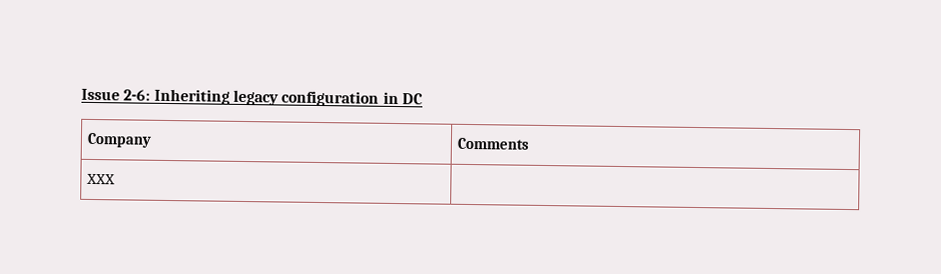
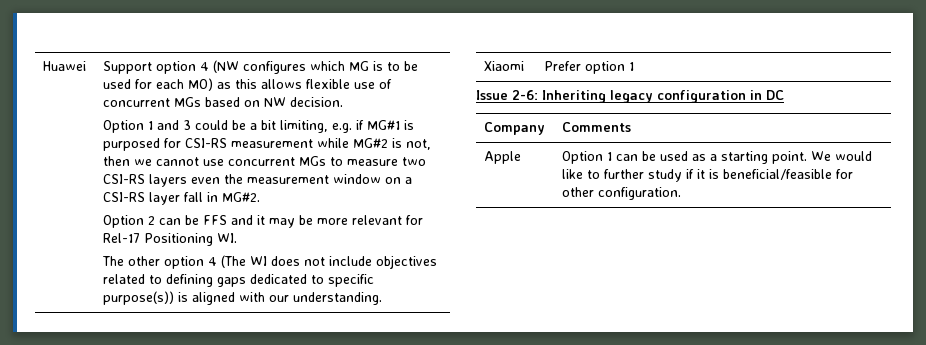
(81, 94) none -> [43,61,87,71] [103,60,419,74] [103,78,393,91] [103,97,344,107] [103,120,415,133] [103,138,432,151] [103,156,427,166] [103,174,413,187] [103,192,261,205] [103,215,424,228] [103,233,238,246] [102,255,438,269] [103,274,375,287] [103,291,383,305] [484,61,525,71] [544,61,635,74] Huawei | Support option 4 (NW configures which MG is to be used for each MO) as this allows flexible use of concurrent MGs based on NW decision. // Option 1 and 3 could be a bit limiting, e.g. if MG#1 is purposed for CSI-RS measurement while MG#2 is not, then we cannot use concurrent MGs to measure two CSI-RS layers even the measurement window on a CSI-RS layer fall in MG#2. // Option 2 can be FFS and it may be more relevant for Rel-17 Positioning WI. // The other option 4 (The WI does not include objectives related to defining gaps dedicated to specific purpose(s)) is aligned with our understanding. // Xiaomi | Prefer option 1 //
[86,173,116,185] XXX | -> [484,151,522,164] [562,151,873,164] [562,169,854,182] [562,187,682,200] Apple | Option 1 can be used as a starting point. We would like to further study if it is beneficial/feasible for other configuration.

